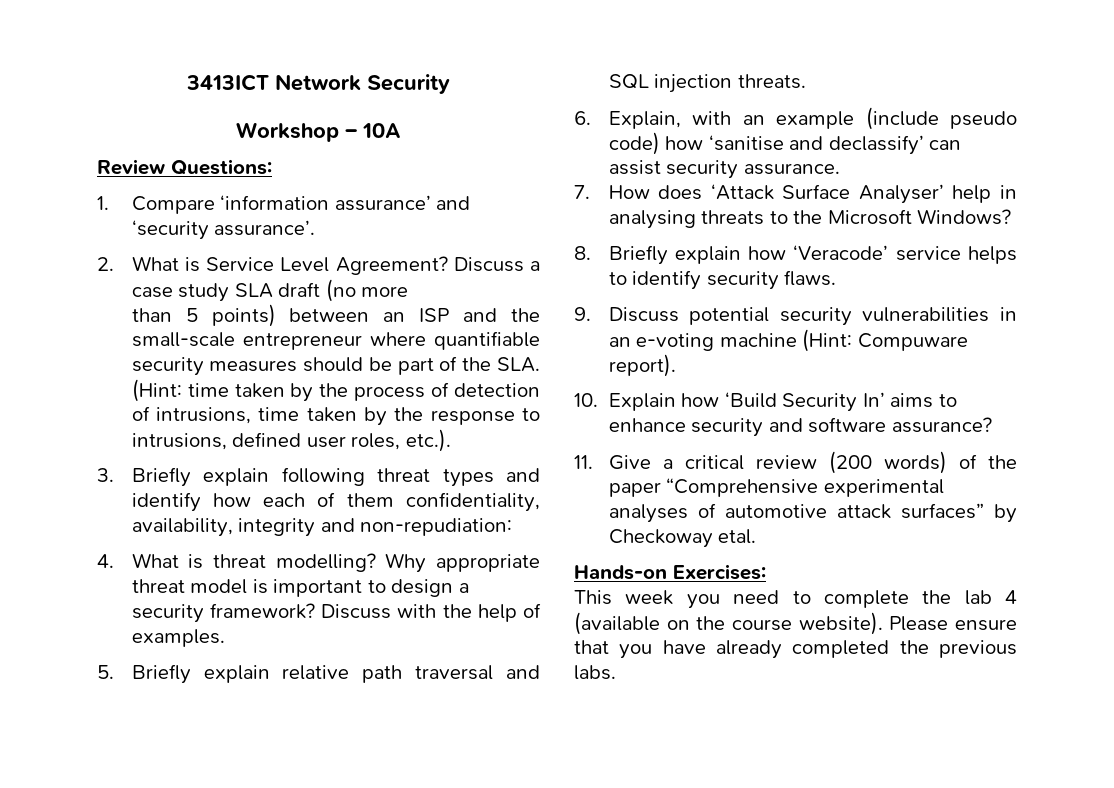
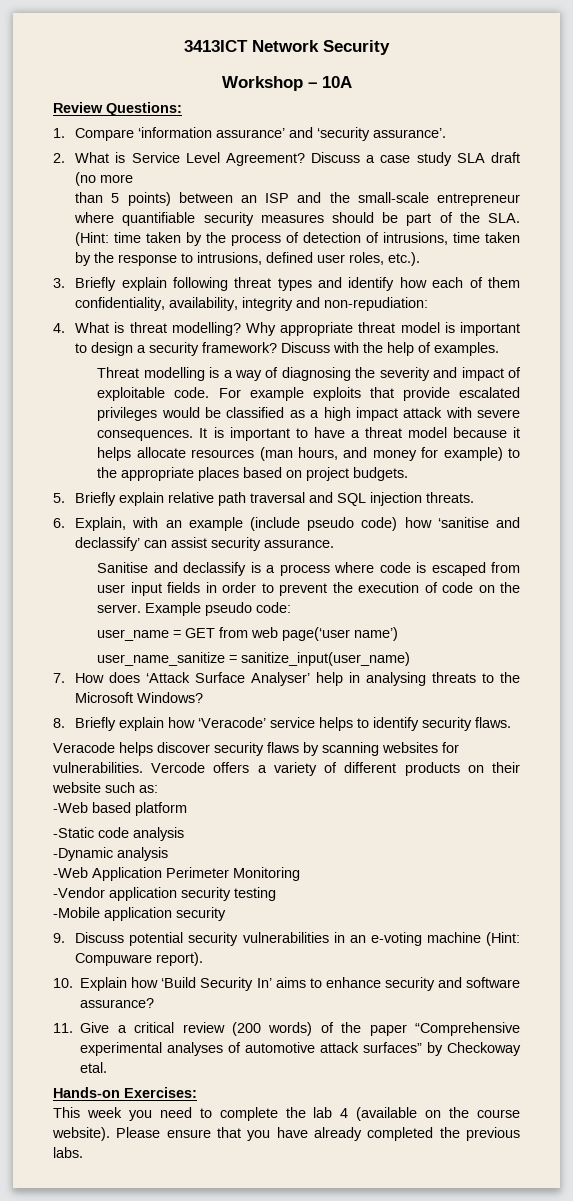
(225, 638) none -> [97,367,521,381] [97,387,520,401] [97,407,520,421] [97,427,520,441] [97,447,520,461] [97,467,409,481] // Threat modelling is a way of diagnosing the severity and impact of exploitable code. For example exploits that provide escalated privileges would be classified as a high impact attack with severe consequences. It is important to have a threat model because it helps allocate resources (man hours, and money for example) to the appropriate places based on project budgets.
(840, 169) none -> [97,562,520,576] [97,582,520,596] [97,602,292,616] [97,627,399,641] [97,652,411,666] // Sanitise and declassify is a process where code is escaped from user input fields in order to prevent the execution of code on the server. Example pseudo code: // user_name = GET from web page(‘user name’) // user_name_sanitize = sanitize_input(user_name)
(837, 278) none -> [53,742,459,756] [53,762,520,776] [52,782,158,793] [53,802,187,816] [53,827,184,841] [53,847,168,861] [53,867,300,881] [53,887,276,901] [53,907,226,921] // Veracode helps discover security flaws by scanning websites for vulnerabilities. Vercode offers a variety of different products on their website such as: // -Web based platform // -Static code analysis // -Dynamic analysis // -Web Application Perimeter Monitoring // -Vendor application security testing // -Mobile application security

